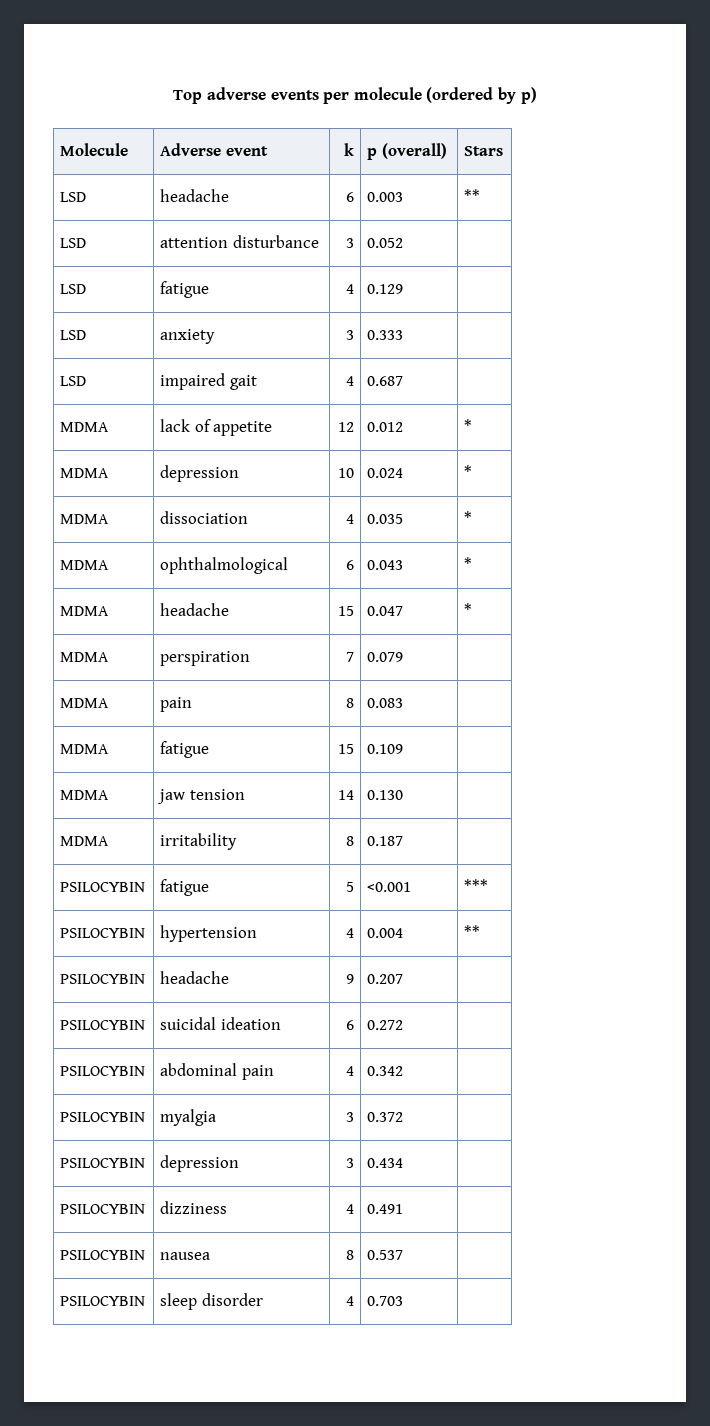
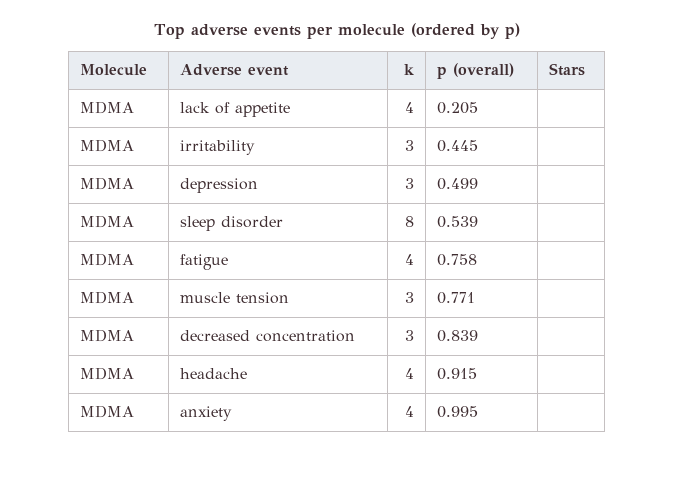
[60,192,87,202] [160,189,230,202] [345,192,354,202] [367,192,404,202] [464,189,481,202] [60,238,87,248] [160,235,319,248] [345,238,354,248] [367,238,404,248] [60,284,87,294] [160,281,210,298] [345,284,354,294] [367,284,404,294] [60,330,87,340] [160,329,216,344] [345,330,354,340] [367,330,404,340] [60,376,87,386] [160,373,257,390] [345,376,354,386] [367,376,404,386] [60,422,110,432] [160,419,273,436] [337,422,354,432] [367,422,404,432] [464,419,473,432] [60,468,110,478] [160,465,240,482] [337,468,354,478] [367,468,404,478] [464,465,473,478] [60,514,110,524] [160,511,249,524] [345,514,354,524] [367,514,404,524] [464,511,473,524] [60,560,110,570] [160,557,289,574] [345,560,354,570] [367,560,404,570] [464,557,473,570] [60,606,110,616] [160,603,230,616] [337,606,354,616] [367,606,404,616] [464,603,473,616] [60,652,110,662] [160,651,251,666] [345,652,354,662] [367,652,404,662] [60,698,110,708] [160,697,193,712] [345,698,354,708] [367,698,404,708] LSD | headache | 6 | 0.003 | ** // LSD | attention disturbance | 3 | 0.052 | // LSD | fatigue | 4 | 0.129 | // LSD | anxiety | 3 | 0.333 | // LSD | impaired gait | 4 | 0.687 | // MDMA | lack of appetite | 12 | 0.012 | * // MDMA | depression | 10 | 0.024 | * // MDMA | dissociation | 4 | 0.035 | * // MDMA | ophthalmological | 6 | 0.043 | * // MDMA | headache | 15 | 0.047 | * // MDMA | perspiration | 7 | 0.079 | // MDMA | pain | 8 | 0.083 -> [79,101,134,114] [179,102,290,117] [405,102,415,113] [436,102,478,114] [79,139,134,152] [179,140,255,155] [405,140,415,151] [436,140,478,152] [79,177,134,190] [179,178,258,193] [405,178,415,189] [436,178,478,190] [79,215,134,228] [179,216,283,231] [405,216,415,227] [436,216,478,228] MDMA | lack of appetite | 4 | 0.205 | // MDMA | irritability | 3 | 0.445 | // MDMA | depression | 3 | 0.499 | // MDMA | sleep disorder | 8 | 0.539
[337,744,354,754] [367,744,404,754] [60,790,110,800] [157,789,186,804] 15 | 0.109 | // MDMA | jaw -> [405,254,415,265] [436,254,477,266] [79,291,134,304] [179,292,230,303] 4 | 0.758 | // MDMA | muscle
[337,790,354,800] [367,790,404,800] [60,836,110,846] [160,833,238,850] [345,836,354,846] [367,836,404,846] [60,882,146,892] [160,879,210,896] [345,882,354,892] [367,882,412,892] [464,879,489,892] [60,928,146,938] [160,925,258,942] [345,928,354,938] [367,928,404,938] [464,925,481,938] [60,974,146,984] [160,971,230,984] [345,974,354,984] [367,974,404,984] [60,1020,146,1030] [160,1017,281,1030] [345,1020,354,1030] [367,1020,404,1030] [60,1066,146,1076] [160,1063,274,1080] [345,1066,354,1076] [367,1066,404,1076] [60,1112,146,1122] [160,1109,217,1126] [345,1112,354,1122] [367,1112,404,1122] [60,1158,146,1168] [160,1155,240,1172] [345,1158,354,1168] [367,1158,404,1168] [60,1204,146,1214] [160,1201,228,1214] [345,1204,354,1214] [367,1204,404,1214] [60,1250,146,1260] [160,1252,211,1260] [345,1250,354,1260] [367,1250,404,1260] [60,1296,146,1306] [160,1293,263,1310] [345,1296,354,1306] [367,1296,404,1306] 14 | 0.130 | // MDMA | irritability | 8 | 0.187 | // PSILOCYBIN | fatigue | 5 | <0.001 | *** // PSILOCYBIN | hypertension | 4 | 0.004 | ** // PSILOCYBIN | headache | 9 | 0.207 | // PSILOCYBIN | suicidal ideation | 6 | 0.272 | // PSILOCYBIN | abdominal pain | 4 | 0.342 | // PSILOCYBIN | myalgia | 3 | 0.372 | // PSILOCYBIN | depression | 3 | 0.434 | // PSILOCYBIN | dizziness | 4 | 0.491 | // PSILOCYBIN | nausea | 8 | 0.537 | // PSILOCYBIN | sleep disorder | 4 | 0.703 -> [405,292,415,303] [436,292,475,304] [79,329,134,342] [179,330,355,342] [405,330,415,341] [436,330,478,342] [79,367,134,380] [179,368,247,379] [405,368,415,379] [436,368,477,380] [79,405,134,418] [179,406,232,421] [405,406,415,417] [436,406,478,418] 3 | 0.771 | // MDMA | decreased concentration | 3 | 0.839 | // MDMA | headache | 4 | 0.915 | // MDMA | anxiety | 4 | 0.995

